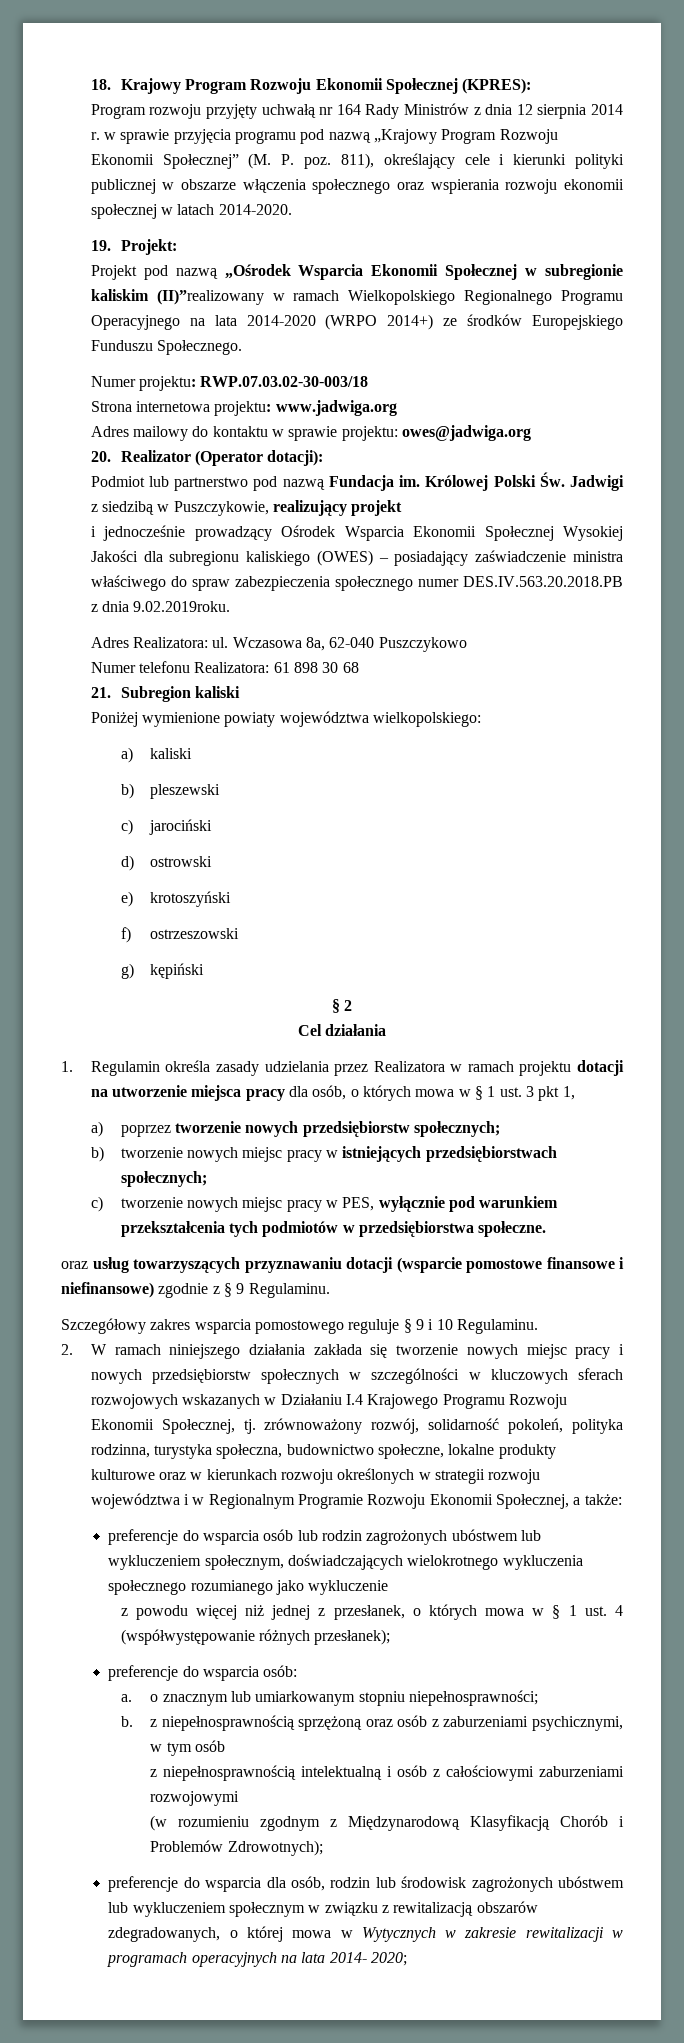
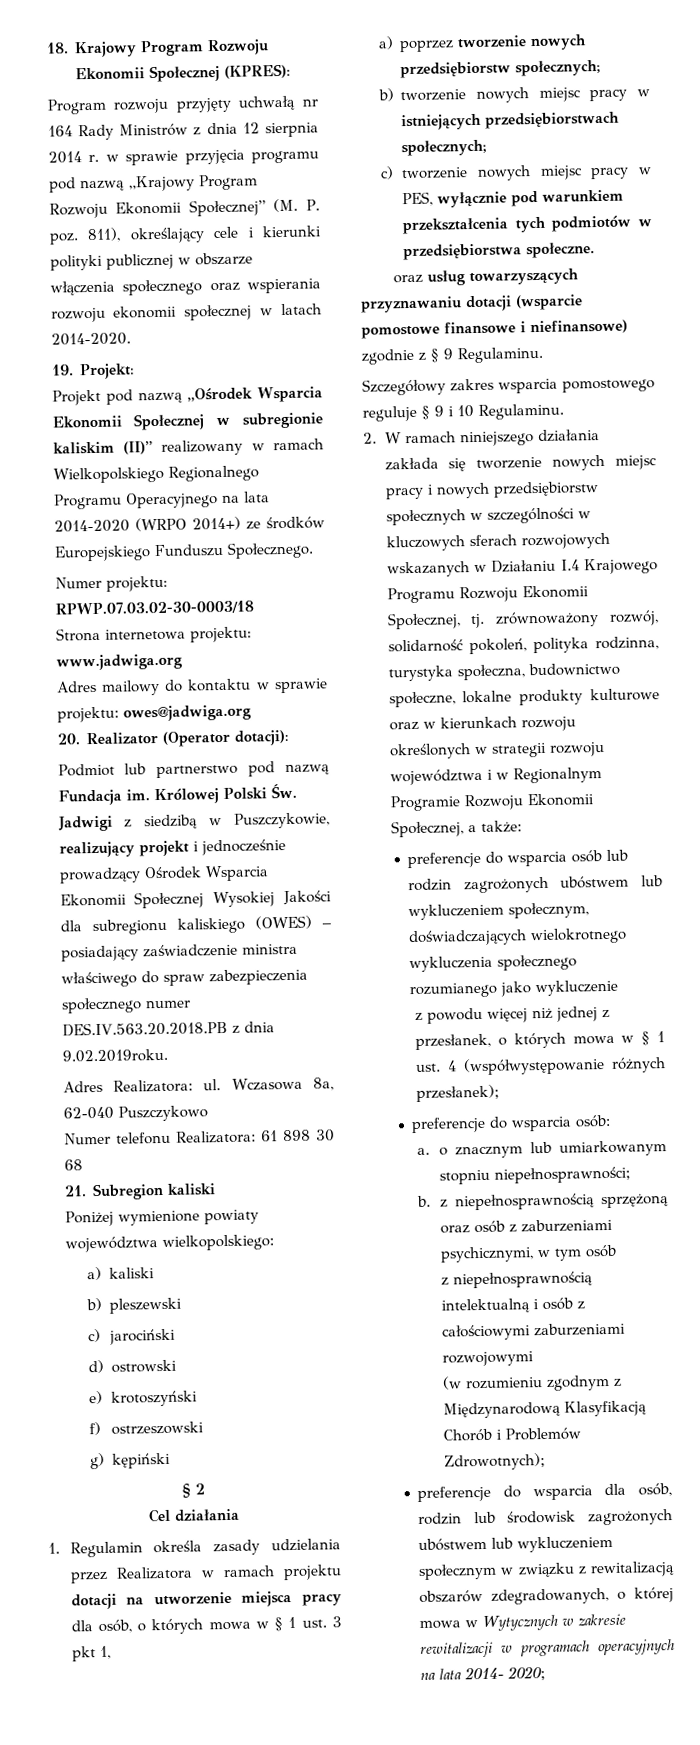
[156,289,264,305] (II)”realizowany -> [122,439,244,456] (II)” realizowany
[200,376,369,387] RWP.07.03.02-30-003/18 -> [54,600,254,616] RPWP.07.03.02-30-0003/18
(403, 508) // -> (189, 848) none

